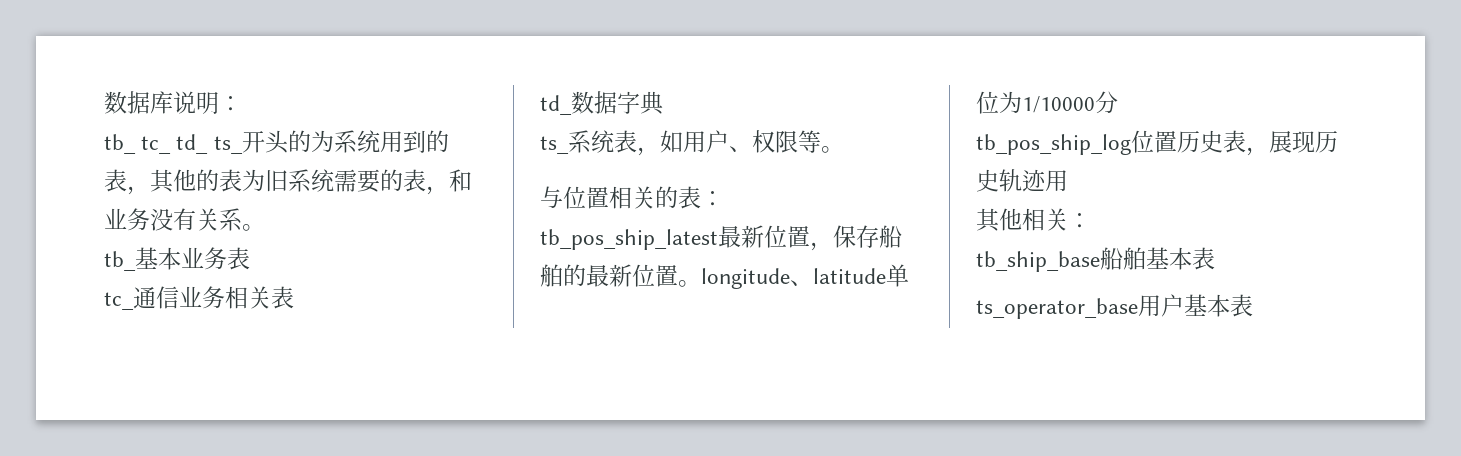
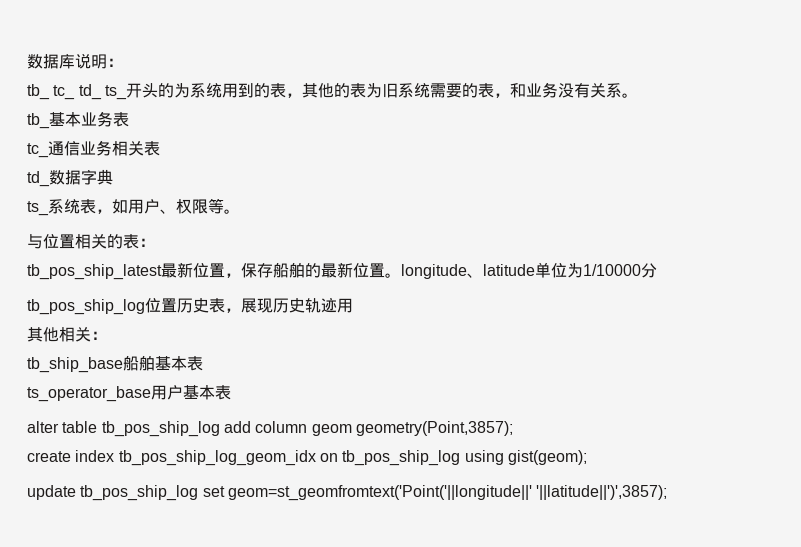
(1253, 305) none -> [27,421,513,437] [27,450,587,466] [27,485,668,501] // alter table tb_pos_ship_log add column geom geometry(Point,3857); // create index tb_pos_ship_log_geom_idx on tb_pos_ship_log using gist(geom); // update tb_pos_ship_log set geom=st_geomfromtext('Point('||longitude||' '||latitude||')',3857);

